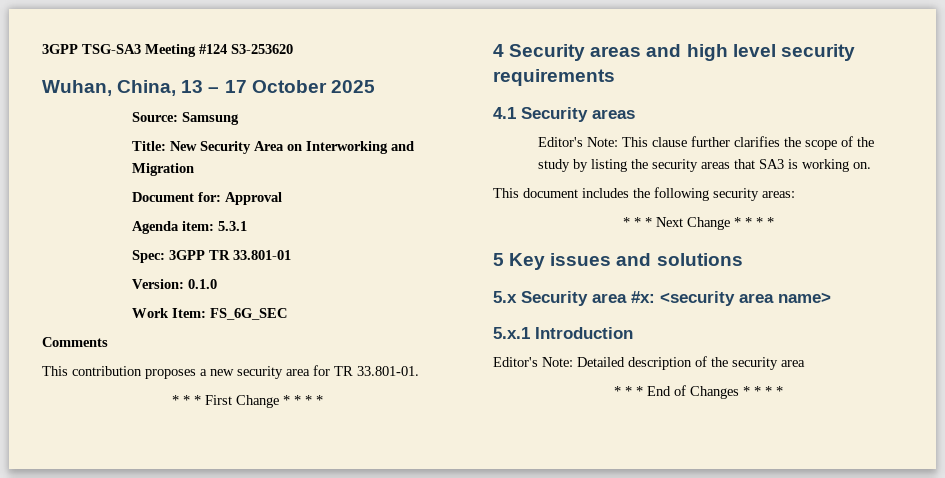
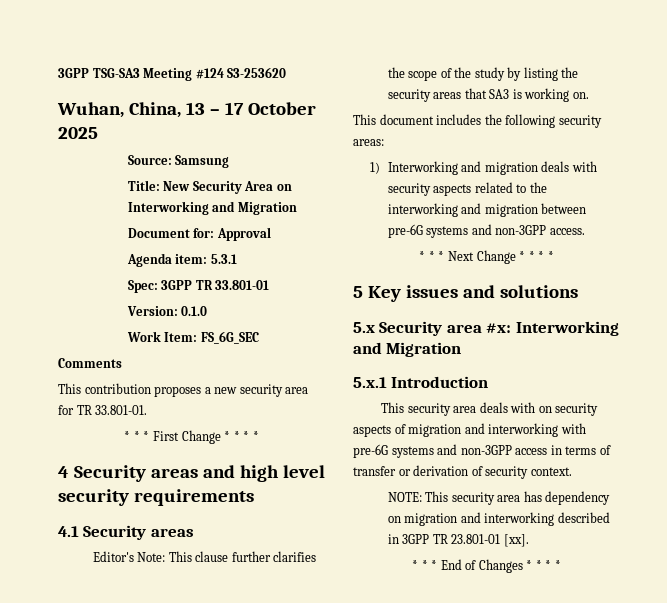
(795, 194) none -> [370,161,597,175] [387,182,547,196] [387,203,587,217] [387,224,585,238] // 1) Interworking and migration deals with security aspects related to the interworking and migration between pre-6G systems and non-3GPP access.
[660,291,831,306] <security area name> -> [515,321,619,336] [353,342,462,357] Interworking and Migration
[493,356,805,370] Editor's Note: Detailed description of the security area -> [381,402,599,416] [353,423,586,437] [353,444,611,458] [353,465,572,479] [387,491,611,505] [387,512,610,526] [387,534,529,547] This security area deals with on security aspects of migration and interworking with pre-6G systems and non-3GPP access in terms of transfer or derivation of security context. // NOTE: This security area has dependency on migration and interworking described in 3GPP TR 23.801-01 [xx].

